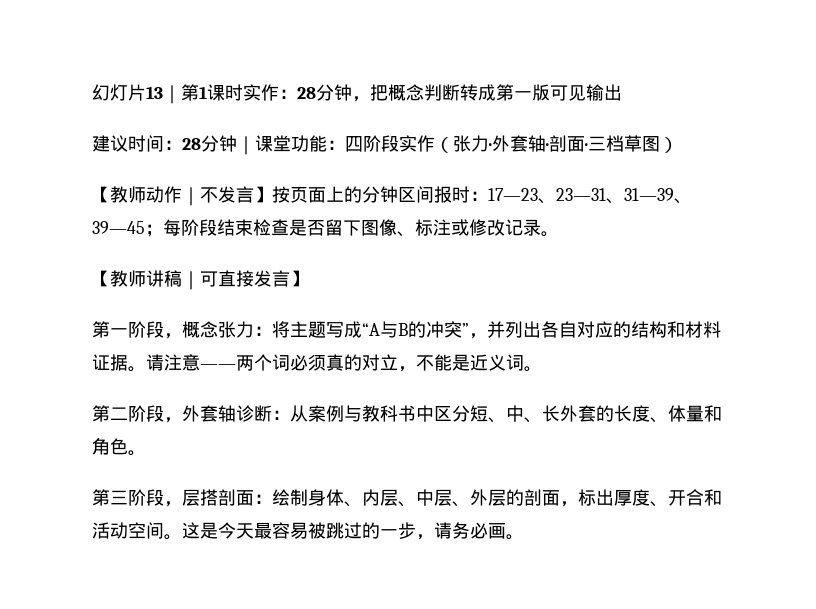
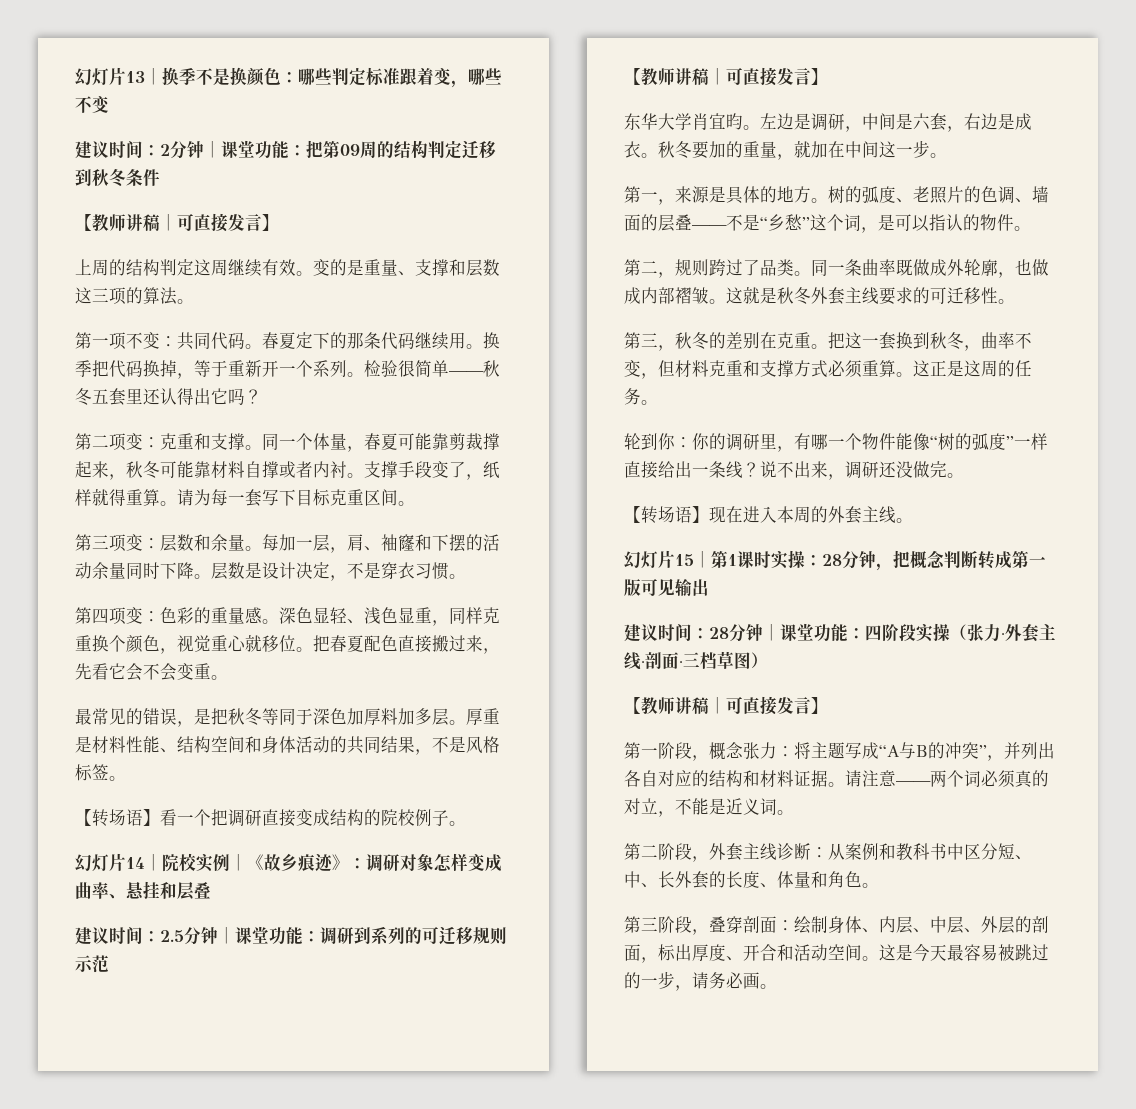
(181, 94) none -> [162,67,502,88] [75,96,109,113] [75,140,496,159] [75,168,160,187] [75,213,279,232] [75,259,500,277] [75,287,194,305] [75,332,500,350] [75,360,500,379] [75,388,262,406] [75,433,500,452] [75,461,500,480] [75,489,415,507] [75,534,500,553] [75,562,466,581] [75,607,500,626] [75,635,500,654] [75,663,228,681] [75,708,500,727] [75,736,500,755] [75,764,126,781] [75,809,466,827] [75,853,502,872] [75,881,211,900] [75,926,507,945] [75,955,109,973] [624,67,828,86] [624,113,1032,132] [624,140,947,160] [624,186,1049,205] [624,214,1031,233] [624,259,1049,278] [624,287,1015,305] [624,332,1032,351] [624,360,1032,379] [624,388,658,405] [624,433,1048,452] [624,461,964,480] [624,506,913,524] [624,550,711,569] 换季不是换颜色：哪些判定标准跟着变，哪些不变 // 建议时间：2分钟｜课堂功能：把第09周的结构判定迁移到秋冬条件 // 【教师讲稿｜可直接发言】 // 上周的结构判定这周继续有效。变的是重量、支撑和层数这三项的算法。 // 第一项不变：共同代码。春夏定下的那条代码继续用。换季把代码换掉，等于重新开一个系列。检验很简单——秋冬五套里还认得出它吗？ // 第二项变：克重和支撑。同一个体量，春夏可能靠剪裁撑起来，秋冬可能靠材料自撑或者内衬。支撑手段变了，纸样就得重算。请为每一套写下目标克重区间。 // 第三项变：层数和余量。每加一层，肩、袖窿和下摆的活动余量同时下降。层数是设计决定，不是穿衣习惯。 // 第四项变：色彩的重量感。深色显轻、浅色显重，同样克重换个颜色，视觉重心就移位。把春夏配色直接搬过来，先看它会不会变重。 // 最常见的错误，是把秋冬等同于深色加厚料加多层。厚重是材料性能、结构空间和身体活动的共同结果，不是风格标签。 // 【转场语】看一个把调研直接变成结构的院校例子。 // 幻灯片14｜院校实例｜《故乡痕迹》：调研对象怎样变成曲率、悬挂和层叠 // 建议时间：2.5分钟｜课堂功能：调研到系列的可迁移规则示范 // 【教师讲稿｜可直接发言】 // 东华大学肖宜昀。左边是调研，中间是六套，右边是成衣。秋冬要加的重量，就加在中间这一步。 // 第一，来源是具体的地方。树的弧度、老照片的色调、墙面的层叠——不是“乡愁”这个词，是可以指认的物件。 // 第二，规则跨过了品类。同一条曲率既做成外轮廓，也做成内部褶皱。这就是秋冬外套主线要求的可迁移性。 // 第三，秋冬的差别在克重。把这一套换到秋冬，曲率不变，但材料克重和支撑方式必须重算。这正是这周的任务。 // 轮到你：你的调研里，有哪一个物件能像“树的弧度”一样直接给出一条线？说不出来，调研还没做完。 // 【转场语】现在进入本周的外套主线。 // 幻灯片15｜
[261,84,279,101] 作 -> [788,550,805,568] 操
[417,135,435,152] 作 -> [933,623,950,641] 操
[528,135,546,152] 轴 -> [1039,624,1056,640] [624,652,641,670] 主线
[92,186,692,206] [92,219,559,237] // 【教师动作｜不发言】按页面上的分钟区间报时：17—23、23—31、31—39、39—45；每阶段结束检查是否留下图像、标注或修改记录。 -> (768, 660) none
[218,405,236,422] 轴 -> [743,843,777,861] 主线
[344,405,362,422] 与 -> [879,843,896,860] 和
[182,489,218,506] 层搭 -> [709,916,743,933] 叠穿

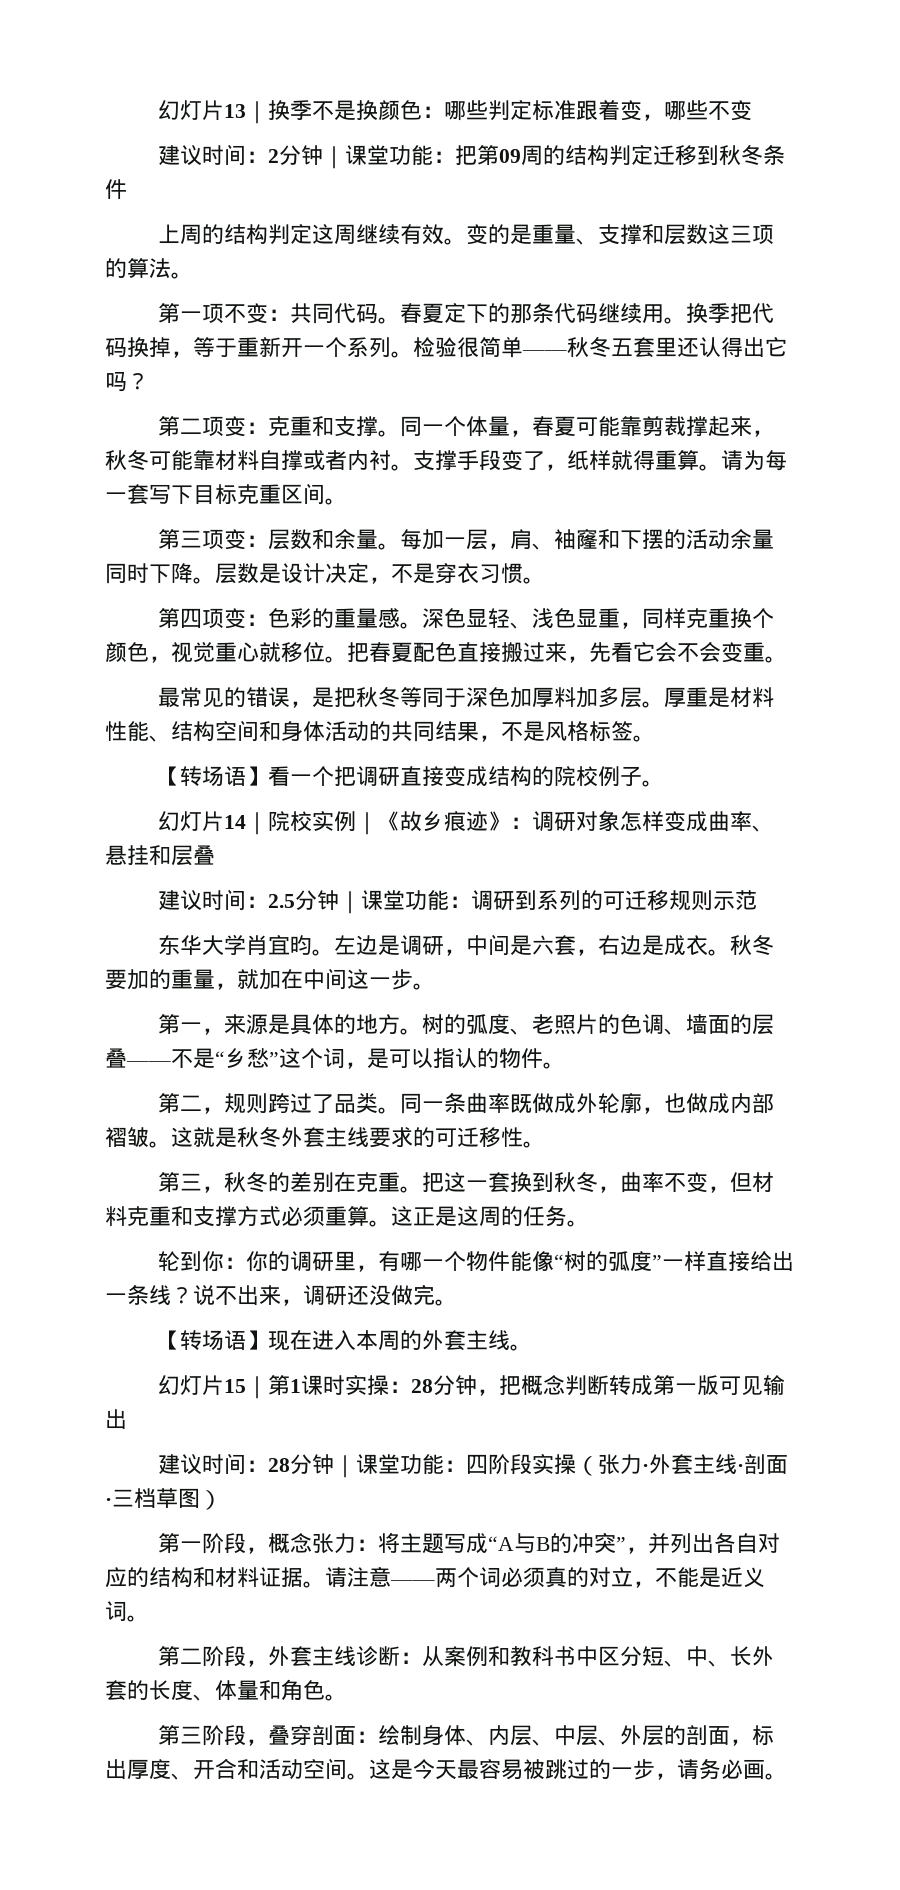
[75,213,279,232] // 【教师讲稿｜可直接发言】 -> (127, 189) none
[624,67,828,86] // 【教师讲稿｜可直接发言】 -> (758, 900) none
[624,696,828,715] // 【教师讲稿｜可直接发言】 -> (222, 1500) none

